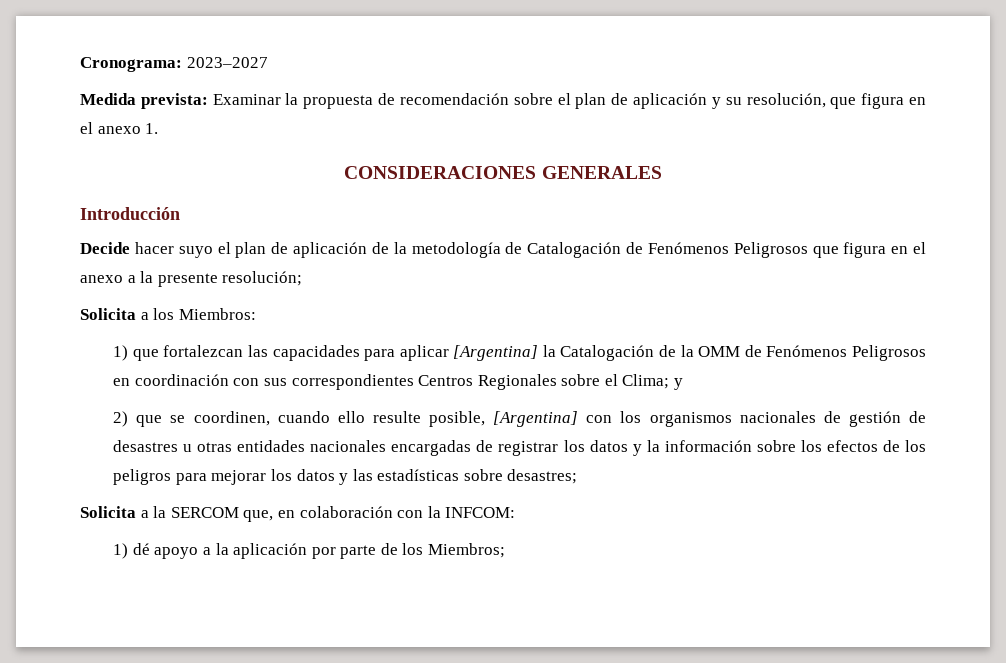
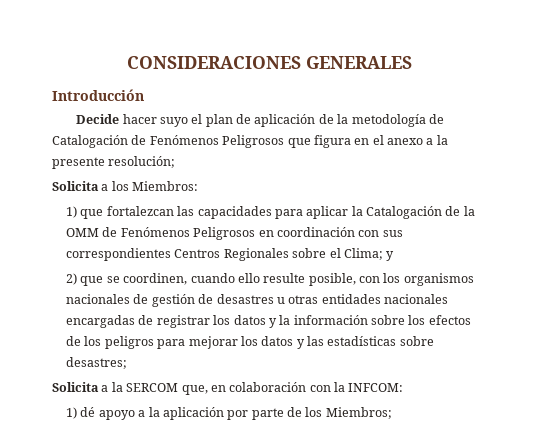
[80,57,268,72] [80,93,927,109] [80,122,159,134] Cronograma: 2023–2027 // Medida prevista: Examinar la propuesta de recomendación sobre el plan de aplicación y su resolución, que figura en el anexo 1. // -> (127, 62) none
[453,345,539,361] [Argentina] -> (349, 212) none
[493,411,579,427] [Argentina] -> (356, 279) none

